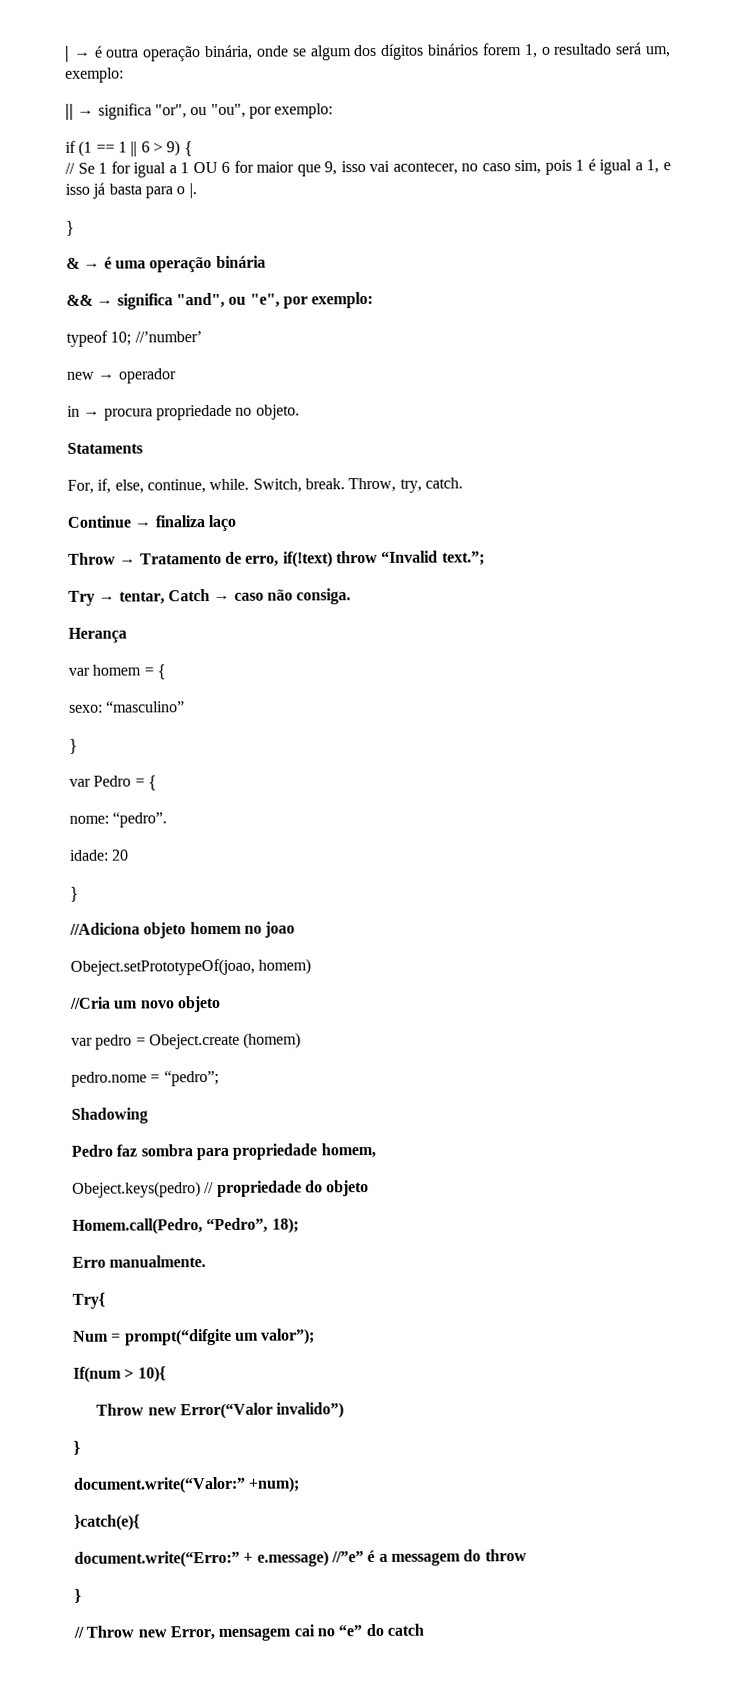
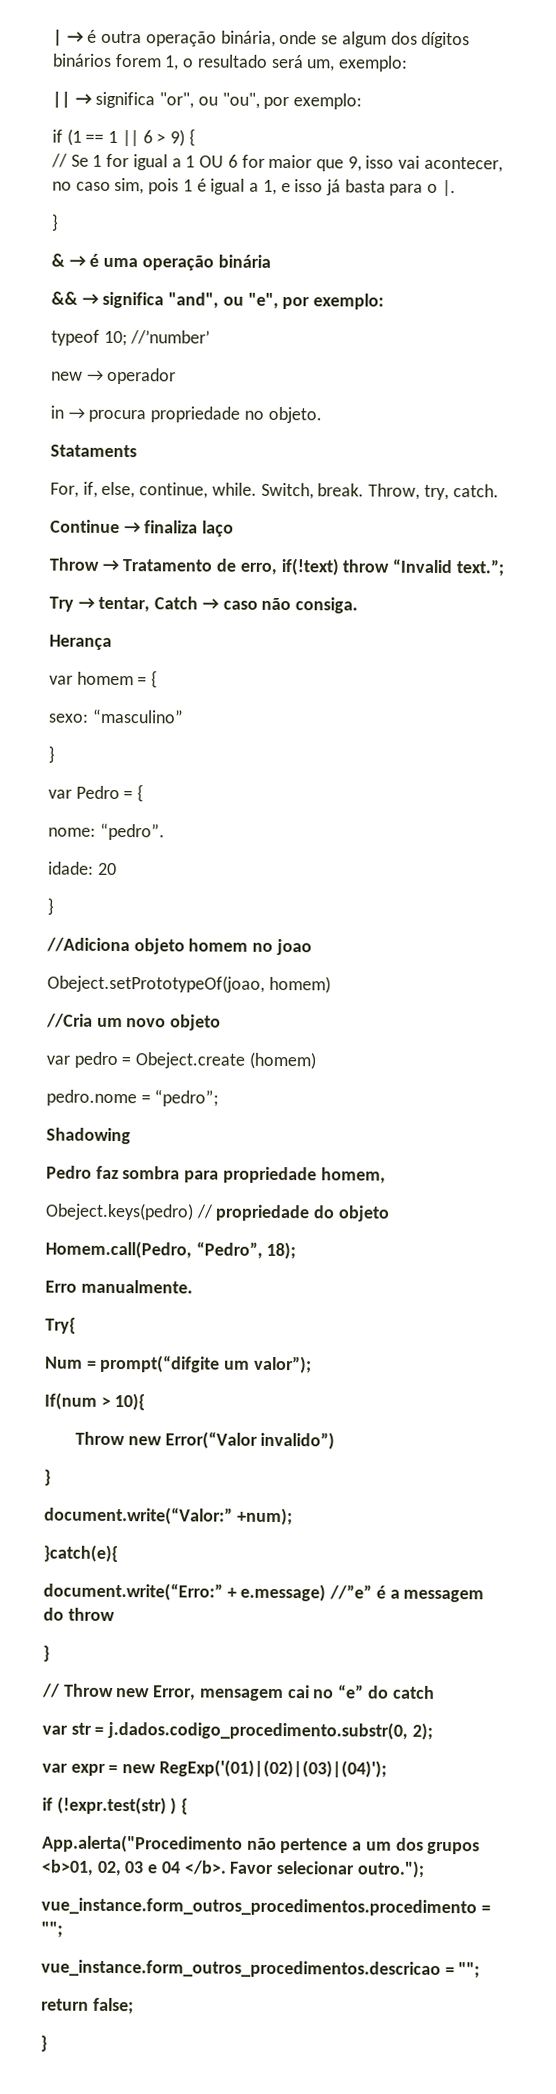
(424, 1629) none -> [42,1720,433,1740] [42,1759,387,1778] [42,1796,189,1815] [42,1834,481,1855] [41,1859,425,1878] [41,1897,491,1917] [41,1921,63,1938] [41,1959,481,1979] [41,1997,134,2015] [40,2035,47,2052] // var str = j.dados.codigo_procedimento.substr(0, 2); // var expr = new RegExp('(01)|(02)|(03)|(04)'); // if (!expr.test(str) ) { // App.alerta("Procedimento não pertence a um dos grupos <b>01, 02, 03 e 04 </b>. Favor selecionar outro."); // vue_instance.form_outros_procedimentos.procedimento = ""; // vue_instance.form_outros_procedimentos.descricao = ""; // return false; // }

